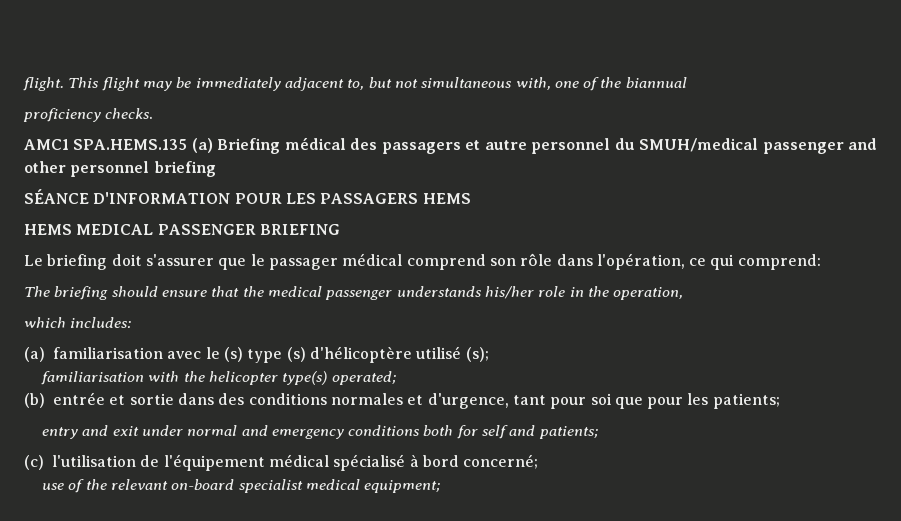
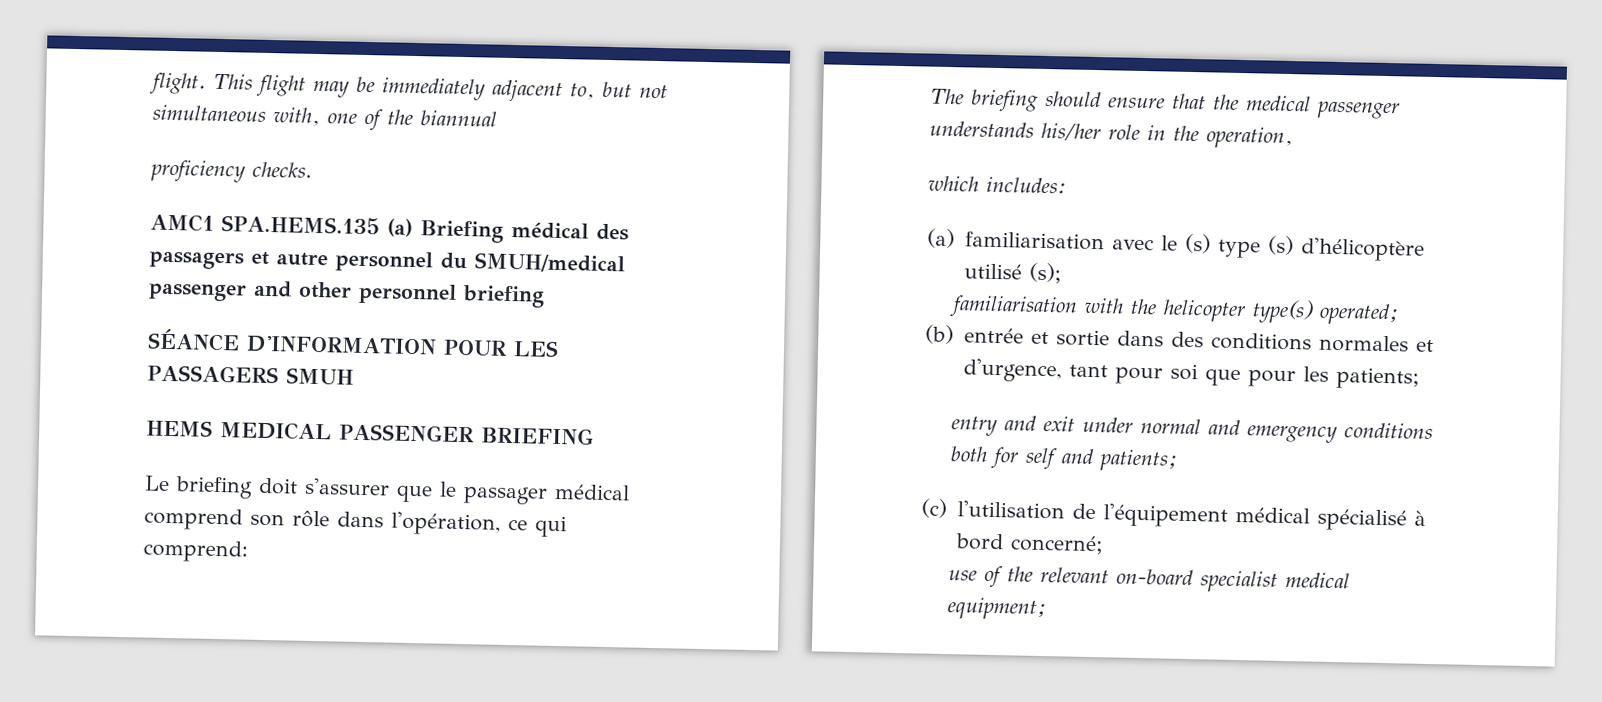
[422,193,471,204] HEMS -> [285,367,354,385] SMUH

